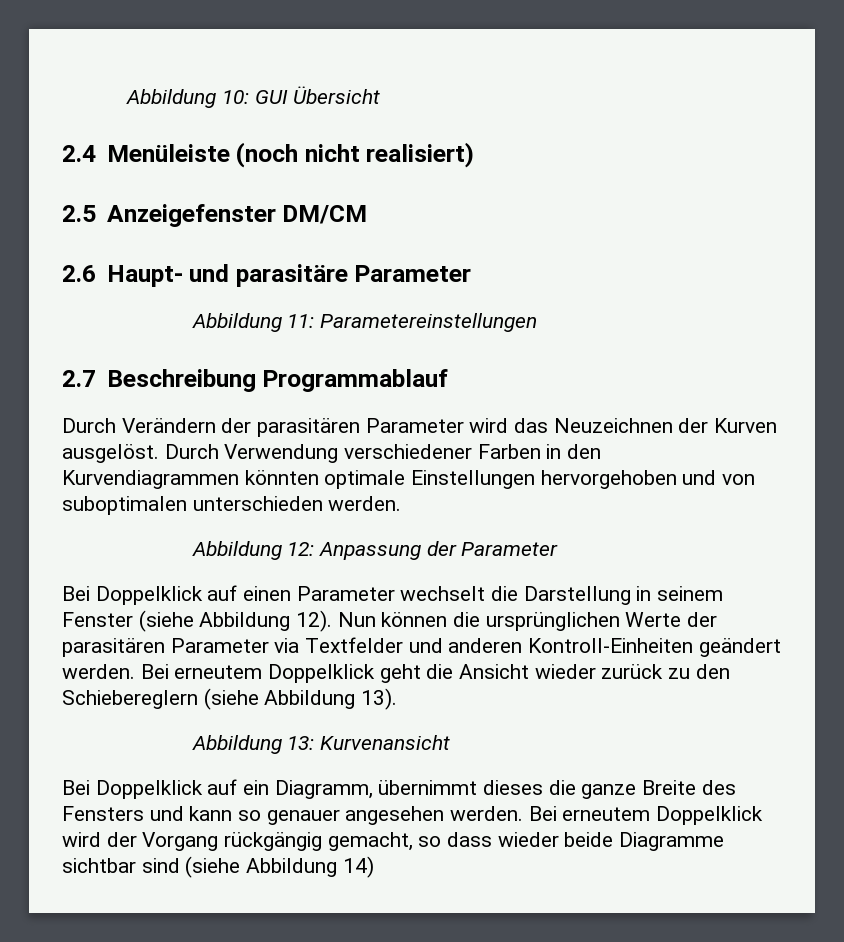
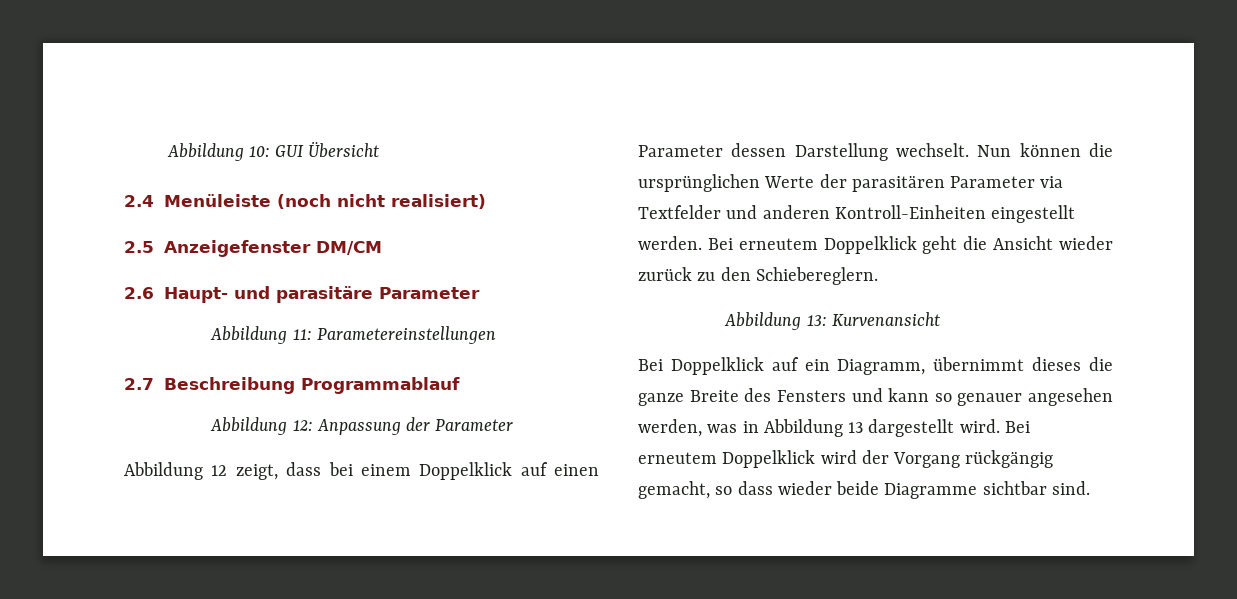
[62,418,778,437] [62,444,602,463] [62,470,756,489] [62,496,402,515] // Durch Verändern der parasitären Parameter wird das Neuzeichnen der Kurven ausgelöst. Durch Verwendung verschiedener Farben in den Kurvendiagrammen könnten optimale Einstellungen hervorgehoben und von suboptimalen unterschieden werden. -> (460, 385) none
[62,585,724,605] [62,610,333,632] Bei Doppelklick auf einen Parameter wechselt die Darstellung in seinem Fenster (siehe Abbildung 12). -> [124,462,599,480] [638,143,969,161] Abbildung 12 zeigt, dass bei einem Doppelklick auf einen Parameter dessen Darstellung wechselt.
[698,638,781,657] geändert -> [991,205,1076,223] eingestellt
[62,688,398,710] Schiebereglern (siehe Abbildung 13). -> [755,267,878,285] Schiebereglern.
[450,806,524,821] werden. -> [638,419,1000,437] werden, was in Abbildung 13 dargestellt wird.
[141,856,374,878] sind (siehe Abbildung 14) -> [1051,481,1090,495] sind.

